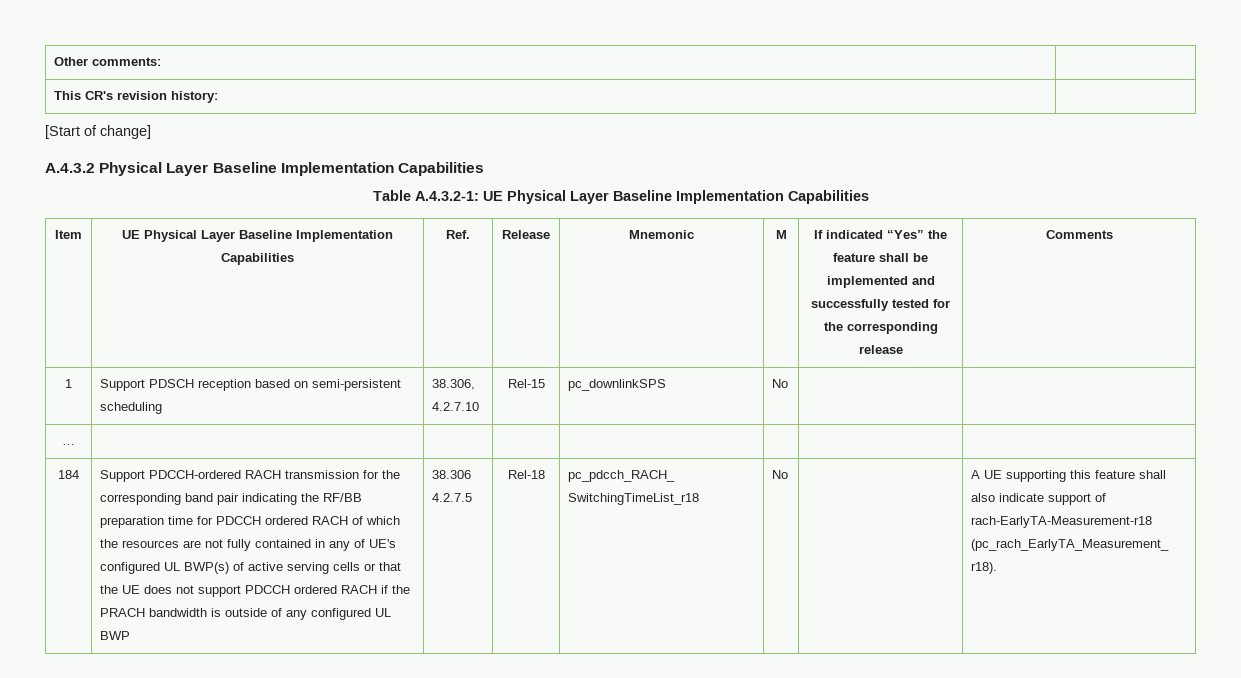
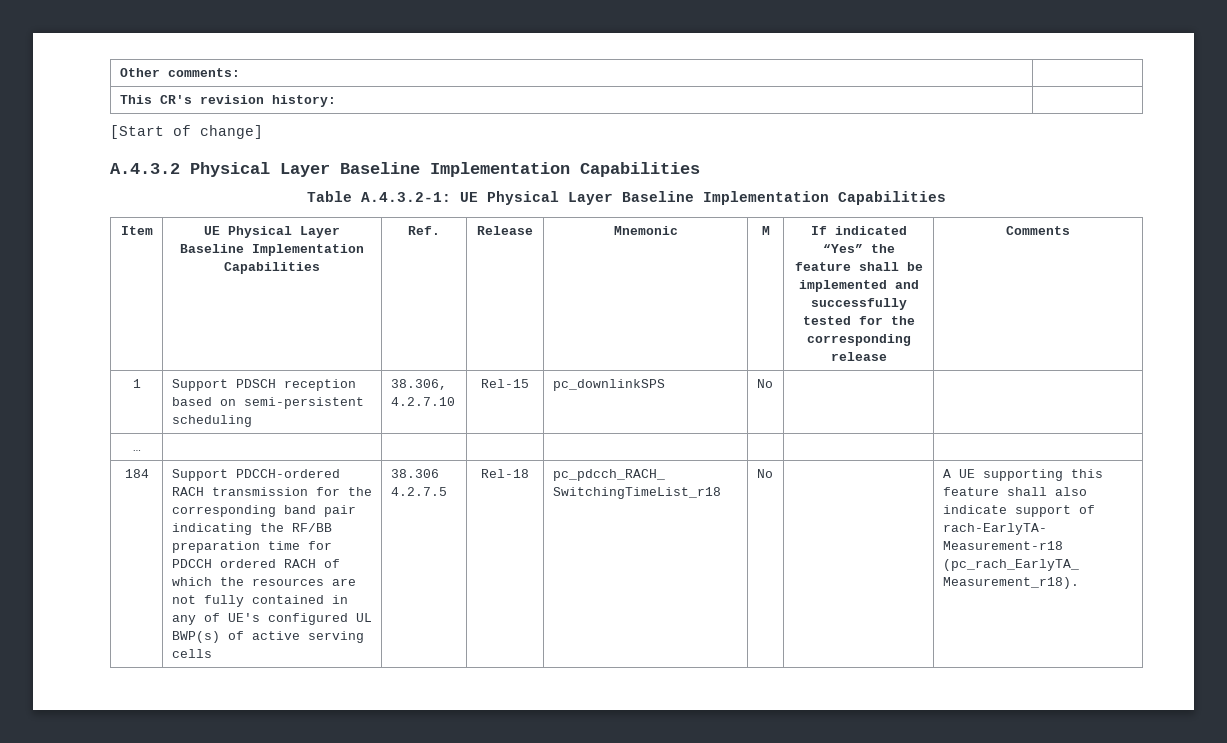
[364,562,402,571] [100,585,411,597] [100,608,392,620] [100,631,131,640] or that the UE does not support PDCCH ordered RACH if the PRACH bandwidth is outside of any configured UL BWP -> (212, 653) none

